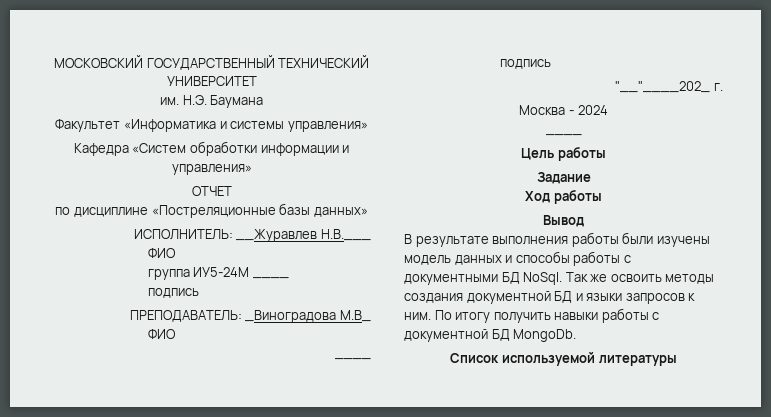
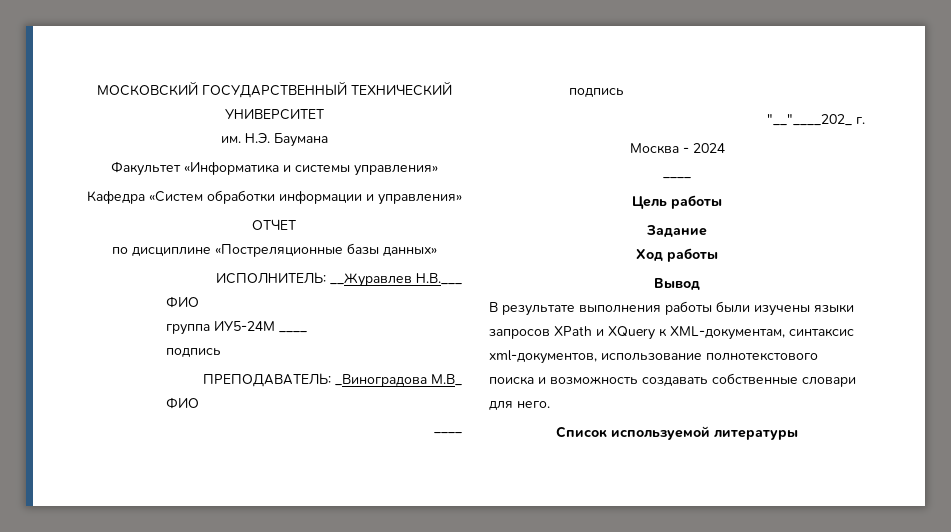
[404,251,631,266] [404,272,715,285] [404,291,696,304] [404,308,660,323] [404,329,577,342] модель данных и способы работы с документными БД NoSql. Так же освоить методы создания документной БД и языки запросов к ним. По итогу получить навыки работы с документной БД MongoDb. -> [814,304,854,313] [489,326,854,340] [489,350,818,364] [489,373,856,387] [489,401,550,410] языки запросов XPath и XQuery к XML-документам, синтаксис xml-документов, использование полнотекстового поиска и возможность создавать собственные словари для него.

